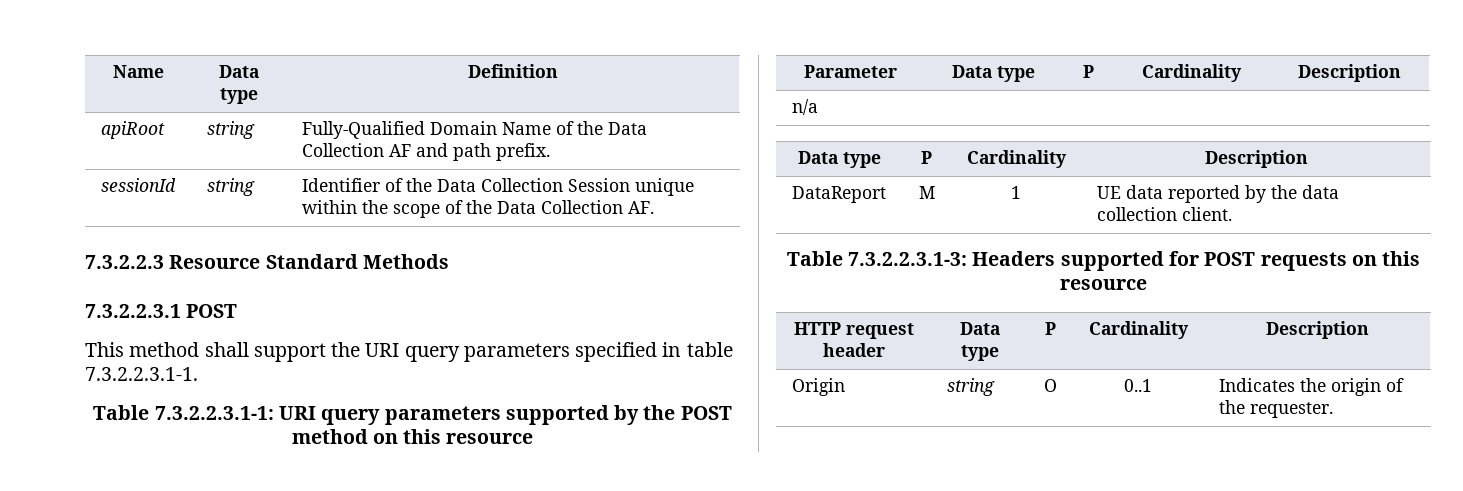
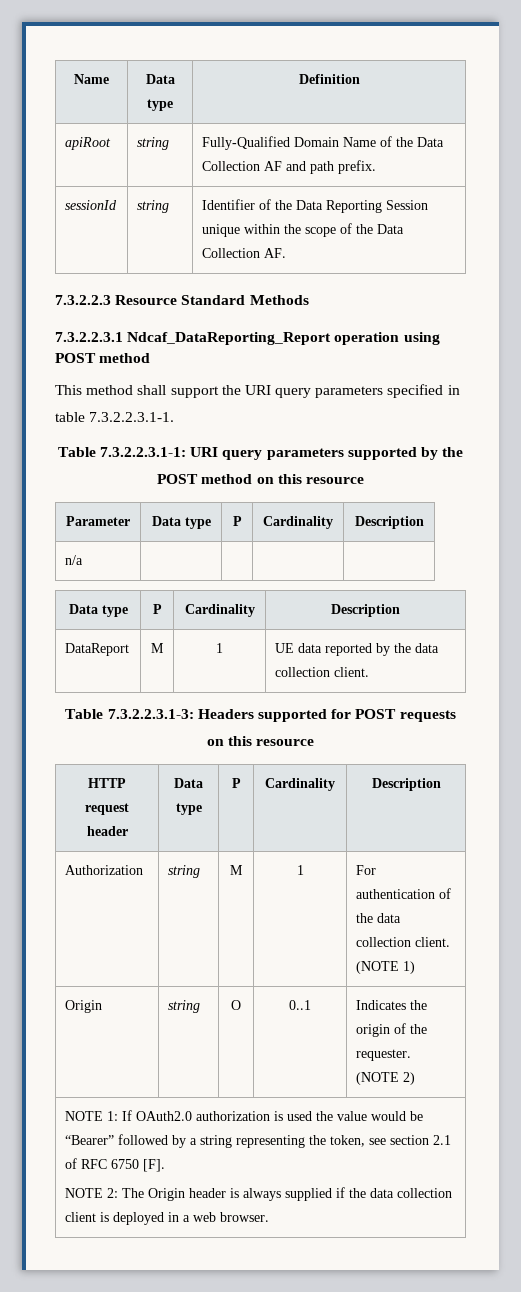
[480,178,563,192] Collection -> [326,200,383,213] Reporting
[186,304,238,318] POST -> [127,332,440,345] [55,353,151,363] Ndcaf_DataReporting_Report operation using POST method
(1369, 330) none -> [65,865,144,875] [168,865,201,878] [230,865,243,875] [296,865,304,875] [356,865,377,875] [356,888,452,899] [356,913,402,923] [356,937,451,947] [356,961,416,974] // Authorization | string | M | 1 | For authentication of the data collection client. (NOTE 1)
(1333, 410) none -> [356,1072,416,1085] [65,1110,424,1121] [65,1134,452,1148] [65,1158,166,1172] [65,1187,453,1201] [65,1212,270,1225] (NOTE 2) // NOTE 1: If OAuth2.0 authorization is used the value would be “Bearer” followed by a string representing the token, see section 2.1 of RFC 6750 [F]. // NOTE 2: The Origin header is always supplied if the data collection client is deployed in a web browser.

